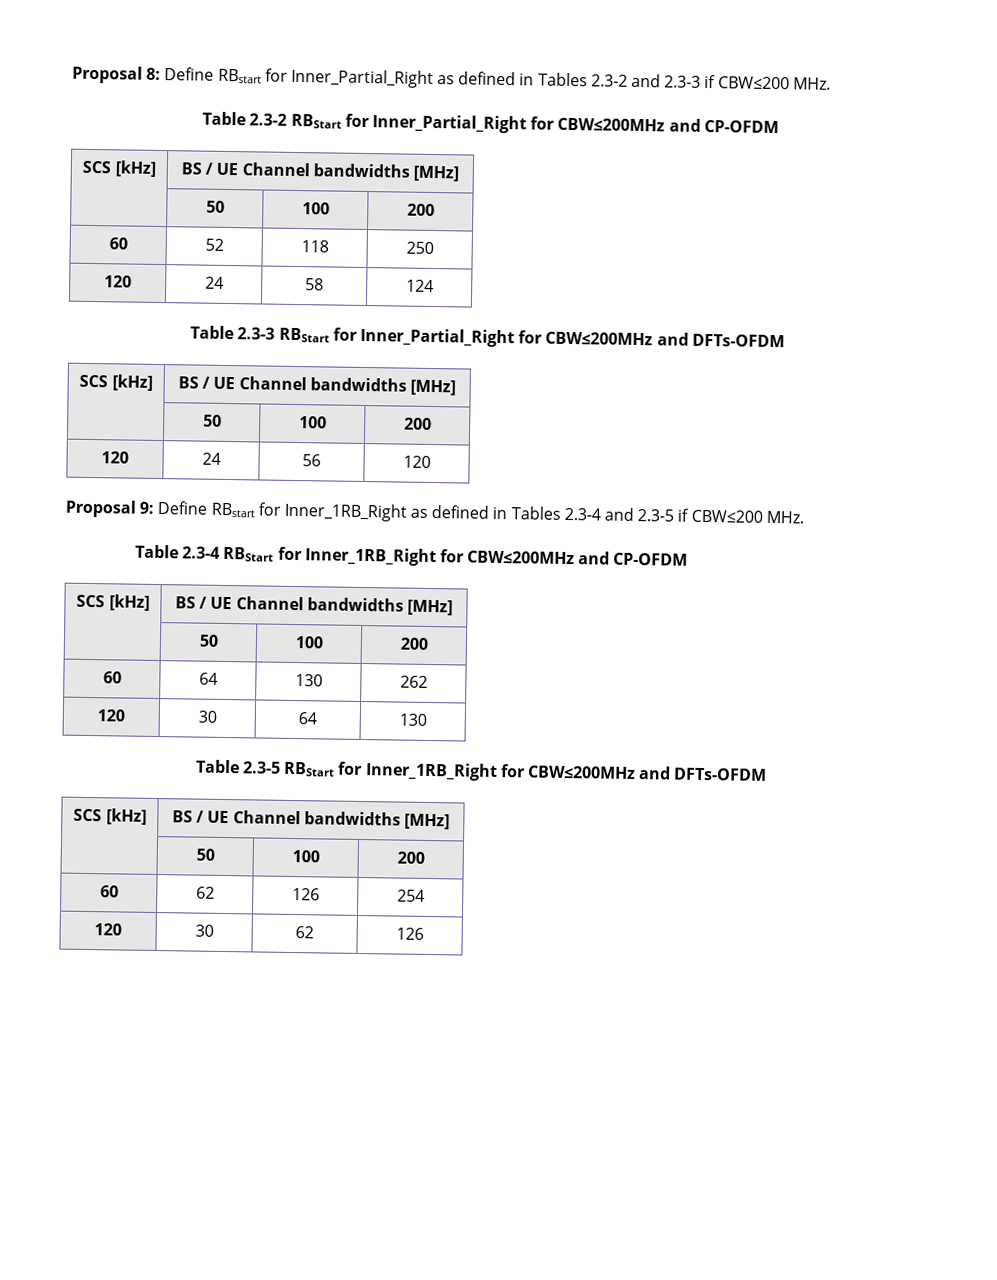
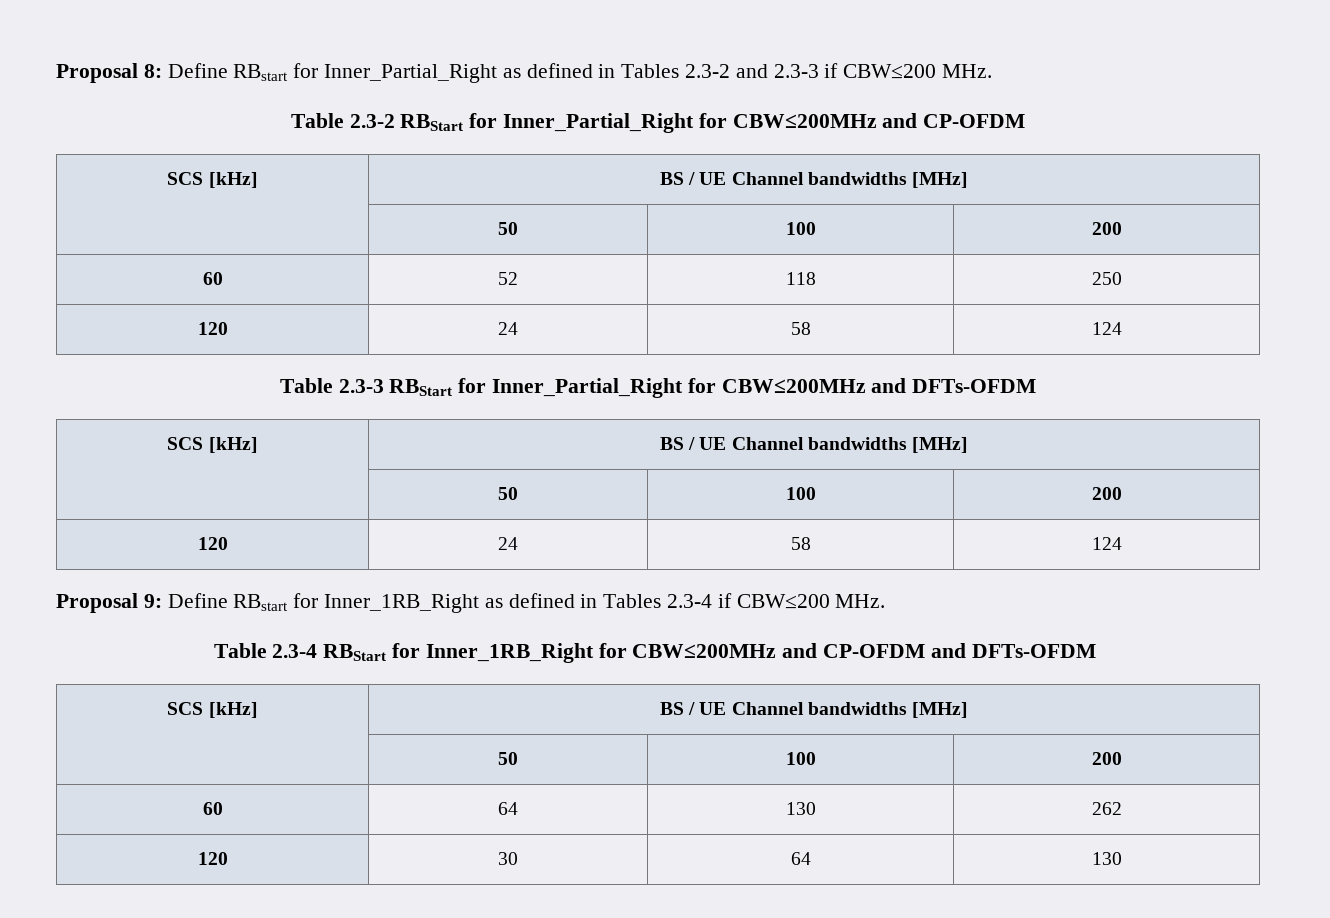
[302,454,321,467] [402,455,431,468] 56 | 120 -> [790,537,811,550] [1091,537,1122,550] 58 | 124
[604,507,675,522] and 2.3-5 -> (713, 601) none
(689, 559) none -> [930,643,1096,658] and DFTs-OFDM
[195,759,768,781] [73,808,147,825] [172,810,450,830] [195,848,215,861] [291,849,320,863] [396,851,425,864] [99,885,119,898] [195,886,215,899] [291,887,320,901] [396,889,425,902] [94,923,122,936] [194,924,214,937] [295,926,314,939] [395,927,424,940] // Table 2.3-5 RBStart for Inner_1RB_Right for CBW≤200MHz and DFTs-OFDM // SCS [kHz] | BS / UE Channel bandwidths [MHz] // | 50 | 100 | 200 // 60 | 62 | 126 | 254 // 120 | 30 | 62 | 126 -> (1122, 858) none

